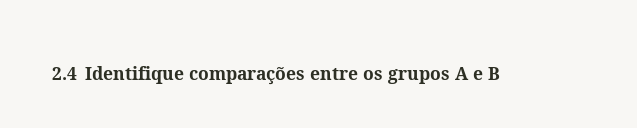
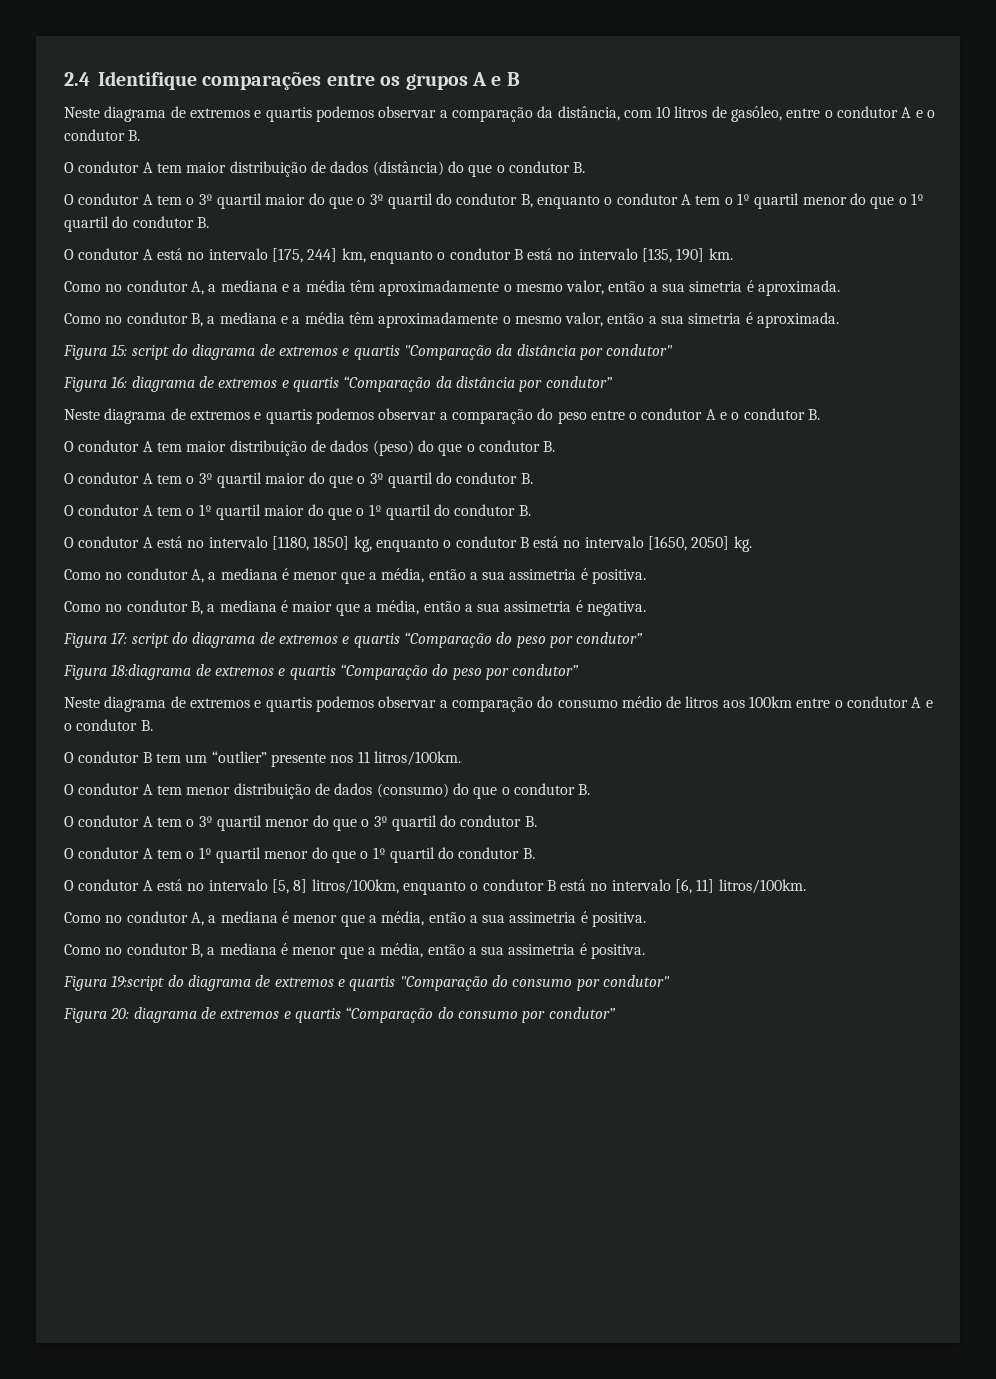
(500, 73) none -> [64,106,936,122] [64,129,141,141] [64,161,586,177] [64,193,924,209] [64,216,209,232] [64,248,733,264] [64,280,841,296] [64,312,840,328] [63,344,674,360] [63,376,613,392] [64,408,821,424] [64,440,556,456] [64,472,533,488] [64,504,531,520] [64,536,752,552] [64,568,647,584] [64,600,647,616] [63,632,644,648] [63,664,580,680] [64,696,933,712] [64,719,153,731] [64,751,461,767] [64,783,591,799] [64,815,537,831] [64,847,535,863] [64,879,806,895] [64,911,647,927] [64,943,646,959] [63,975,670,991] [63,1007,616,1023] // Neste diagrama de extremos e quartis podemos observar a comparação da distância, com 10 litros de gasóleo, entre o condutor A e o condutor B. // O condutor A tem maior distribuição de dados (distância) do que o condutor B. // O condutor A tem o 3º quartil maior do que o 3º quartil do condutor B, enquanto o condutor A tem o 1º quartil menor do que o 1º quartil do condutor B. // O condutor A está no intervalo [175, 244] km, enquanto o condutor B está no intervalo [135, 190] km. // Como no condutor A, a mediana e a média têm aproximadamente o mesmo valor, então a sua simetria é aproximada. // Como no condutor B, a mediana e a média têm aproximadamente o mesmo valor, então a sua simetria é aproximada. // Figura 15: script do diagrama de extremos e quartis "Comparação da distância por condutor" // Figura 16: diagrama de extremos e quartis “Comparação da distância por condutor” // Neste diagrama de extremos e quartis podemos observar a comparação do peso entre o condutor A e o condutor B. // O condutor A tem maior distribuição de dados (peso) do que o condutor B. // O condutor A tem o 3º quartil maior do que o 3º quartil do condutor B. // O condutor A tem o 1º quartil maior do que o 1º quartil do condutor B. // O condutor A está no intervalo [1180, 1850] kg, enquanto o condutor B está no intervalo [1650, 2050] kg. // Como no condutor A, a mediana é menor que a média, então a sua assimetria é positiva. // Como no condutor B, a mediana é maior que a média, então a sua assimetria é negativa. // Figura 17: script do diagrama de extremos e quartis “Comparação do peso por condutor” // Figura 18:diagrama de extremos e quartis “Comparação do peso por condutor” // Neste diagrama de extremos e quartis podemos observar a comparação do consumo médio de litros aos 100km entre o condutor A e o condutor B. // O condutor B tem um “outlier” presente nos 11 litros/100km. // O condutor A tem menor distribuição de dados (consumo) do que o condutor B. // O condutor A tem o 3º quartil menor do que o 3º quartil do condutor B. // O condutor A tem o 1º quartil menor do que o 1º quartil do condutor B. // O condutor A está no intervalo [5, 8] litros/100km, enquanto o condutor B está no intervalo [6, 11] litros/100km. // Como no condutor A, a mediana é menor que a média, então a sua assimetria é positiva. // Como no condutor B, a mediana é menor que a média, então a sua assimetria é positiva. // Figura 19:script do diagrama de extremos e quartis "Comparação do consumo por condutor" // Figura 20: diagrama de extremos e quartis “Comparação do consumo por condutor”

